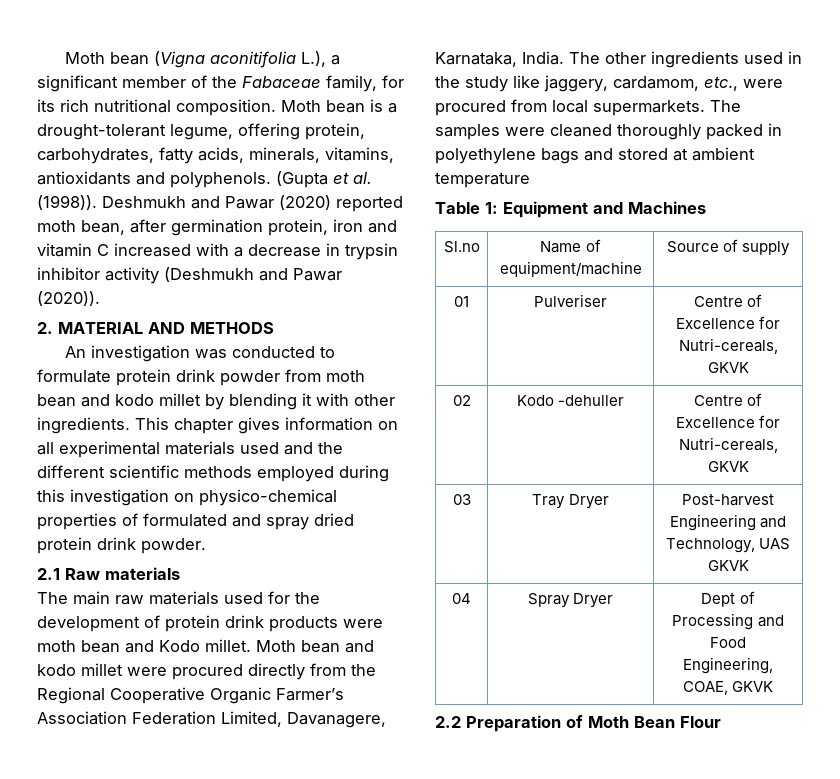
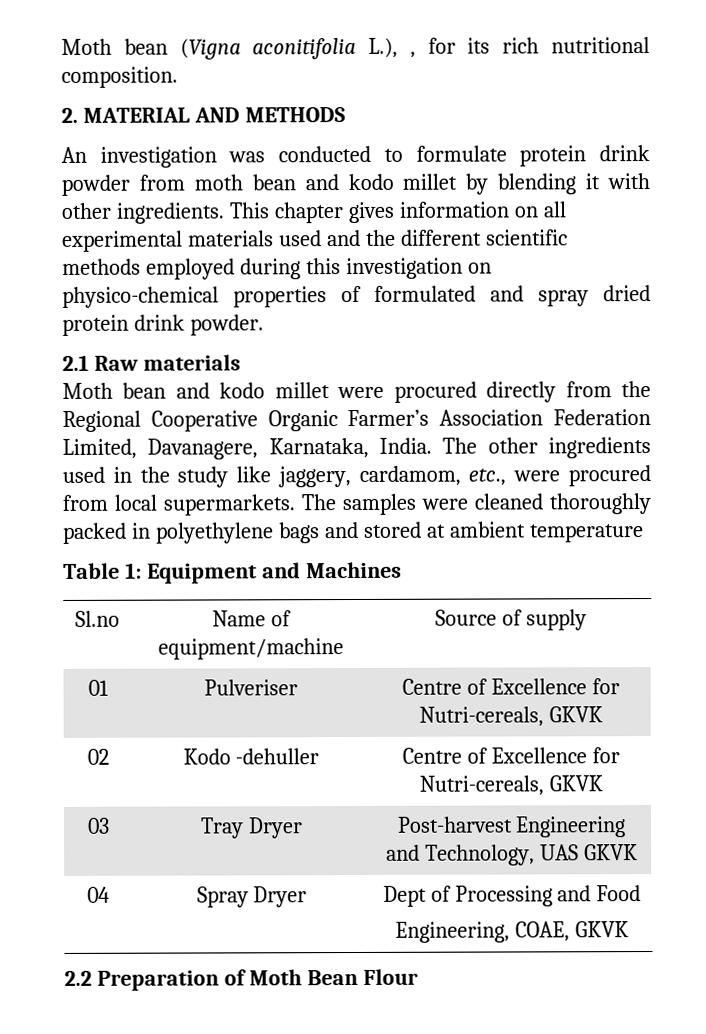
[330,55,340,65] [37,75,377,92] a significant member of the Fabaceae family, -> [409,51,416,58] ,
[281,99,397,113] [37,123,365,140] [37,147,394,164] [37,171,372,188] [37,195,403,212] [37,219,397,236] [37,243,398,260] [37,267,342,284] [37,291,100,306] Moth bean is a drought-tolerant legume, offering protein, carbohydrates, fatty acids, minerals, vitamins, antioxidants and polyphenols. (Gupta et al. (1998)). Deshmukh and Pawar (2020) reported moth bean, after germination protein, iron and vitamin C increased with a decrease in trypsin inhibitor activity (Deshmukh and Pawar (2020)). -> (178, 77) none
[37,591,320,605] [37,615,383,632] [37,639,251,653] The main raw materials used for the development of protein drink products were moth bean and Kodo millet. -> (241, 362) none

